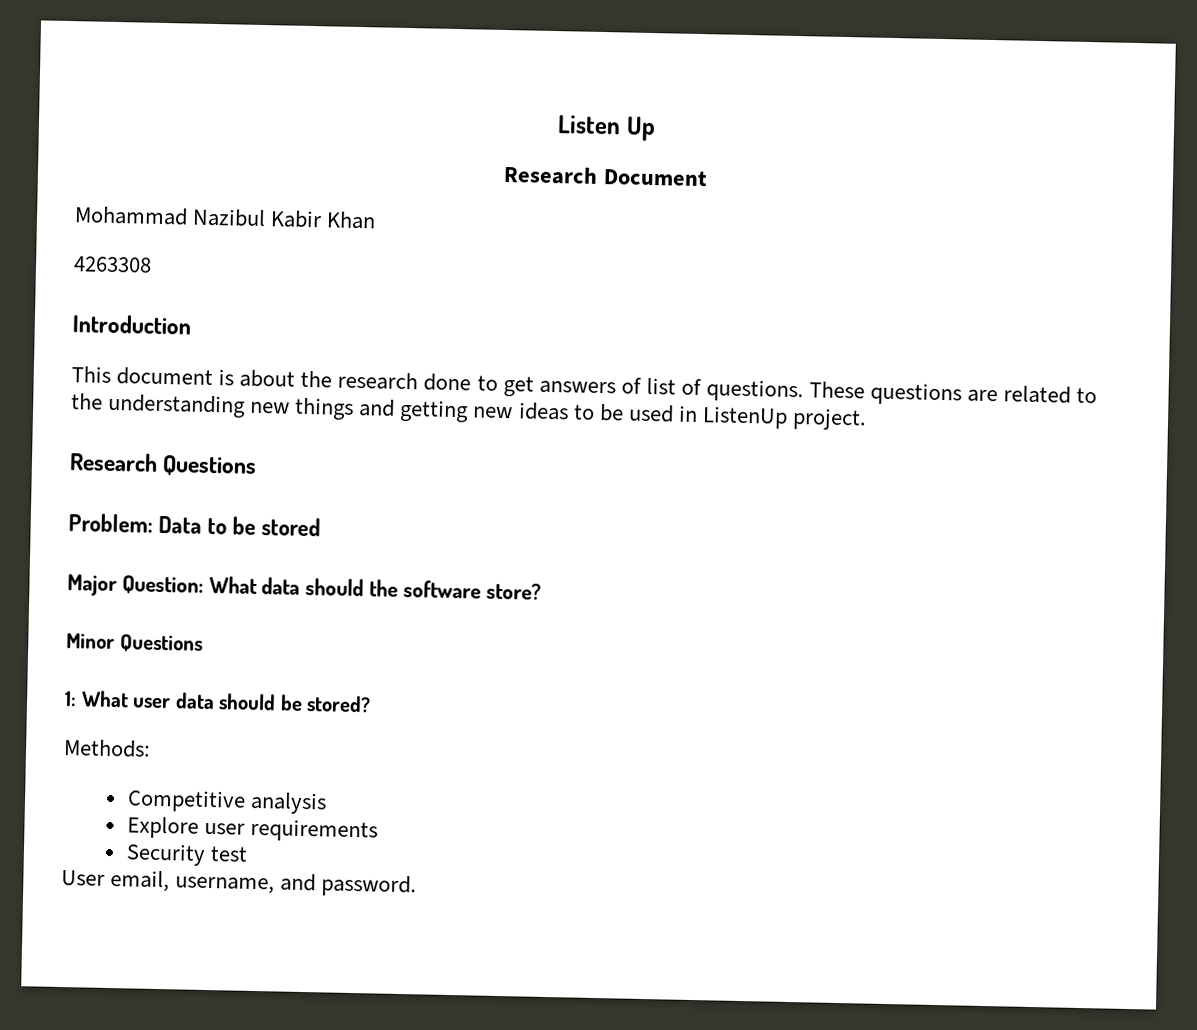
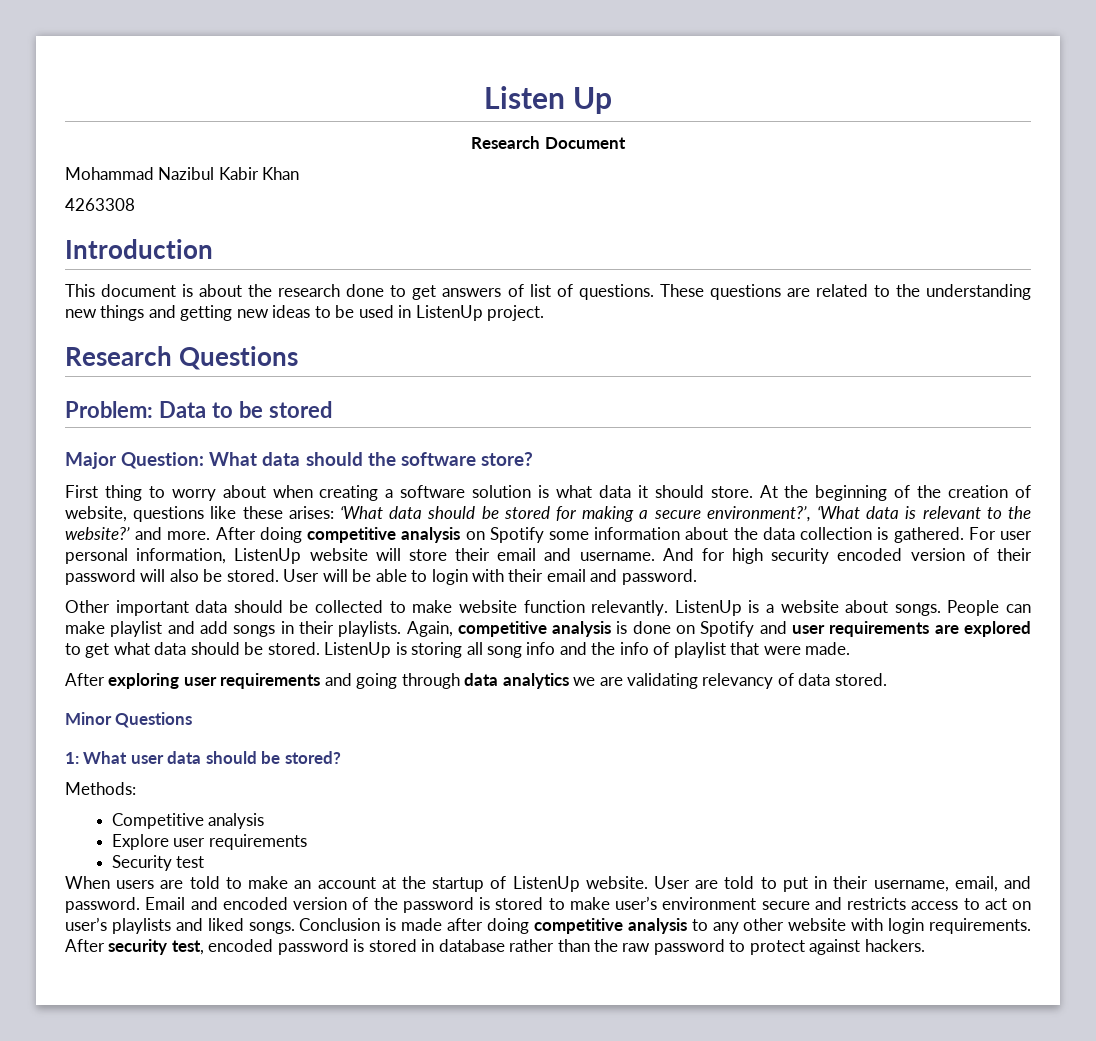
(541, 591) none -> [65,485,1031,501] [65,506,1032,522] [65,527,1032,543] [65,548,1032,564] [65,569,697,585] [65,600,1031,616] [65,621,1031,637] [65,642,851,658] [65,673,887,689] // First thing to worry about when creating a software solution is what data it should store. At the beginning of the creation of website, questions like these arises: ‘What data should be stored for making a secure environment?’, ‘What data is relevant to the website?’ and more. After doing competitive analysis on Spotify some information about the data collection is gathered. For user personal information, ListenUp website will store their email and username. And for high security encoded version of their password will also be stored. User will be able to login with their email and password. // Other important data should be collected to make website function relevantly. ListenUp is a website about songs. People can make playlist and add songs in their playlists. Again, competitive analysis is done on Spotify and user requirements are explored to get what data should be stored. ListenUp is storing all song info and the info of playlist that were made. // After exploring user requirements and going through data analytics we are validating relevancy of data stored.
[61,870,418,898] User email, username, and password. -> [65,876,1032,892] [65,896,1031,913] [65,917,1032,934] [65,939,925,955] When users are told to make an account at the startup of ListenUp website. User are told to put in their username, email, and password. Email and encoded version of the password is stored to make user’s environment secure and restricts access to act on user’s playlists and liked songs. Conclusion is made after doing competitive analysis to any other website with login requirements. After security test, encoded password is stored in database rather than the raw password to protect against hackers.

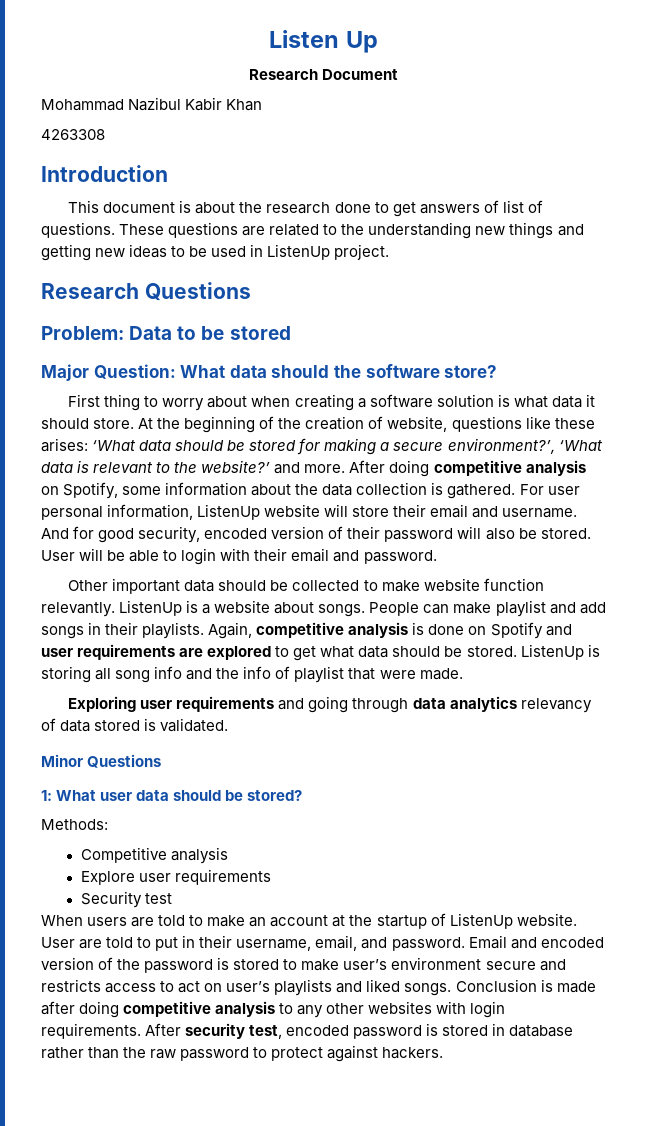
[489,527,544,543] Spotify -> [63,482,119,499] Spotify,
[732,548,830,564] high security -> [98,526,201,543] good security,
[65,673,180,689] After exploring -> [68,696,137,712] Exploring
[573,673,887,689] we are validating relevancy of data stored. -> [520,698,592,713] [41,718,229,732] relevancy of data stored is validated.
[788,918,847,931] website -> [368,1001,433,1014] websites

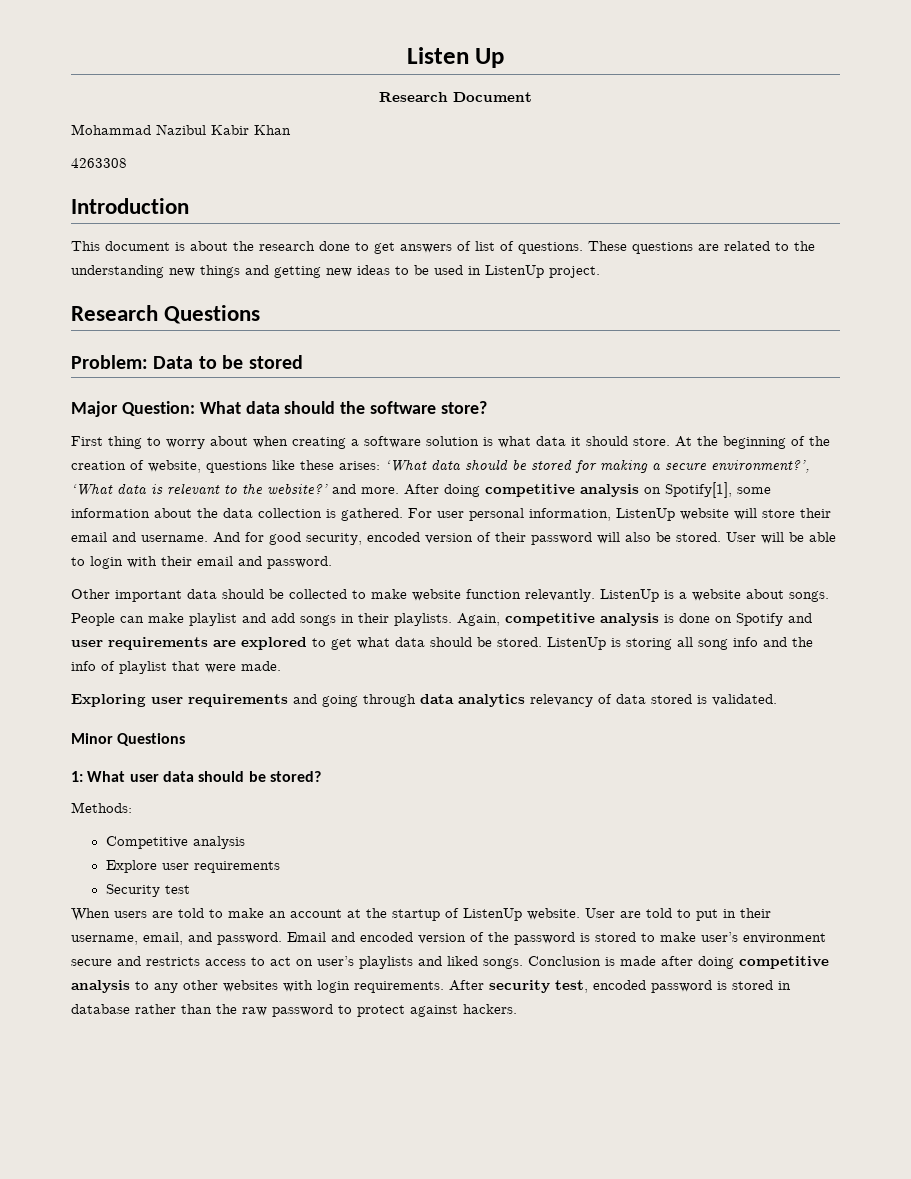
[63,482,119,499] Spotify, -> [665,482,732,498] Spotify[1],

